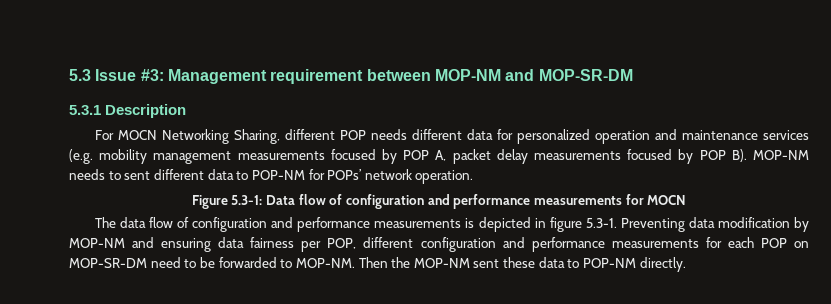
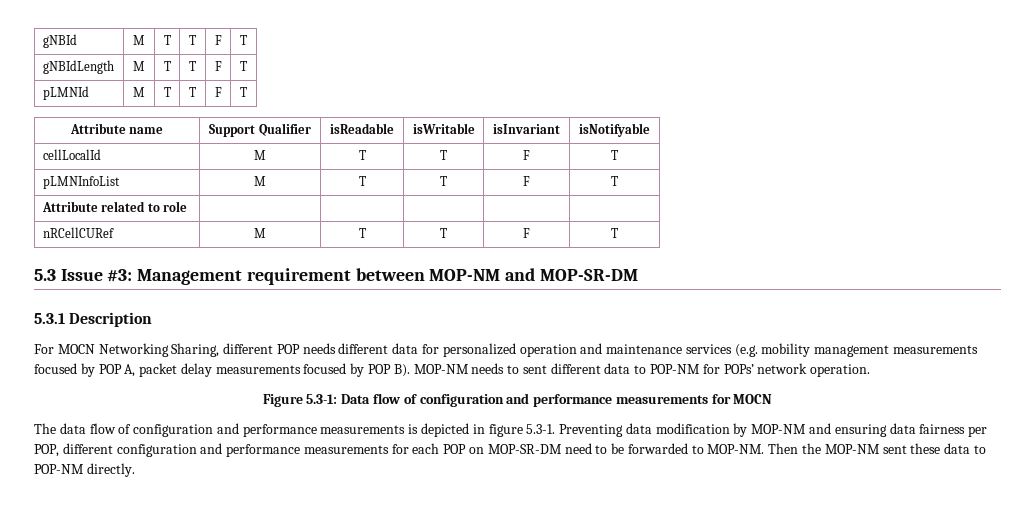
(69, 75) none -> [42,34,77,48] [133,35,145,45] [163,35,171,45] [189,35,196,45] [214,35,222,45] [240,35,247,45] [42,60,114,74] [133,61,145,71] [163,61,171,71] [189,61,196,71] [214,61,222,71] [240,61,247,71] [42,86,89,100] [133,87,145,97] [163,87,171,97] [189,87,196,97] [214,87,222,97] [240,87,247,97] [69,123,164,134] [209,123,311,137] [330,123,394,134] [412,123,475,134] [493,124,560,134] [579,123,650,137] [42,149,101,160] [254,150,266,160] [358,150,366,160] [440,150,447,160] [523,150,530,160] [611,150,618,160] [42,176,120,189] [254,176,266,186] [358,176,366,186] [440,176,447,186] [523,176,530,186] [611,176,618,186] [41,201,187,212] [42,227,114,238] [254,228,266,238] [358,228,366,238] [440,228,447,238] [523,228,530,238] [611,228,618,238] gNBId | M | T | T | F | T // gNBIdLength | M | T | T | F | T // pLMNId | M | T | T | F | T // Attribute name | Support Qualifier | isReadable | isWritable | isInvariant | isNotifyable // cellLocalId | M | T | T | F | T // pLMNInfoList | M | T | T | F | T // Attribute related to role | | | | | // nRCellCURef | M | T | T | F | T //

